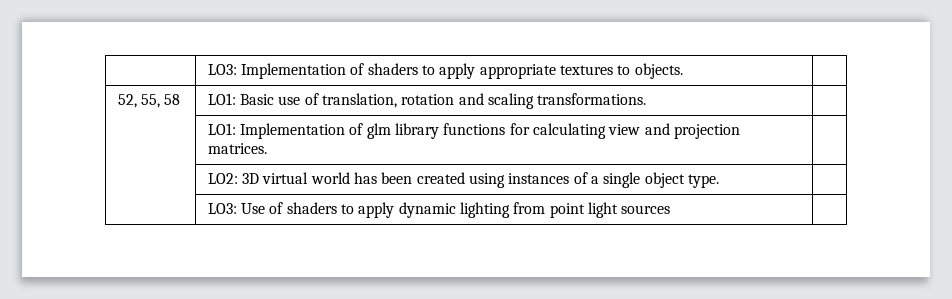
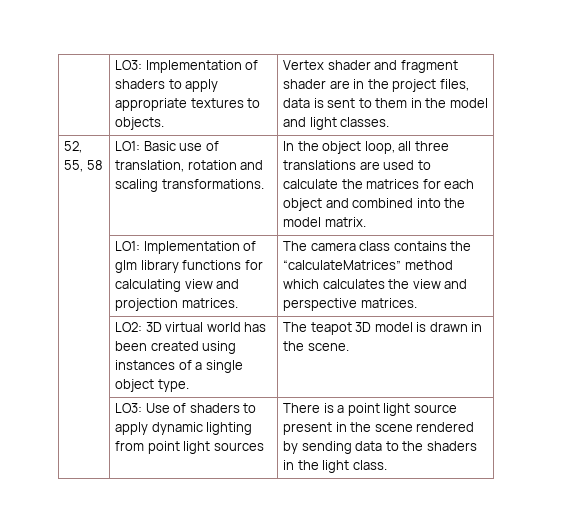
(683, 71) none -> [283,60,458,73] [283,79,469,92] [283,98,488,108] [283,117,390,130] Vertex shader and fragment shader are in the project files, data is sent to them in the model and light classes.
(647, 99) none -> [283,141,449,154] [283,160,431,170] [283,179,475,189] [283,198,466,211] [283,217,366,227] In the object loop, all three translations are used to calculate the matrices for each object and combined into the model matrix.
(267, 148) none -> [283,241,472,251] [283,260,453,270] [283,279,468,289] [283,298,417,311] The camera class contains the “calculateMatrices” method which calculates the view and perspective matrices.
(719, 181) none -> [283,322,483,335] [283,341,349,351] The teapot 3D model is drawn in the scene.
(671, 209) none -> [283,403,457,416] [283,422,475,435] [283,441,477,454] [283,460,387,473] There is a point light source present in the scene rendered by sending data to the shaders in the light class.

